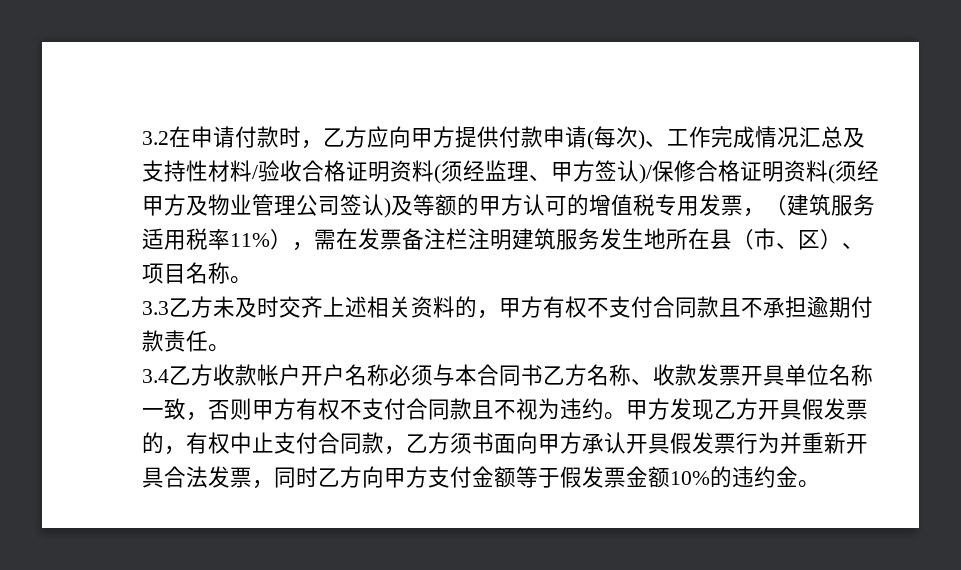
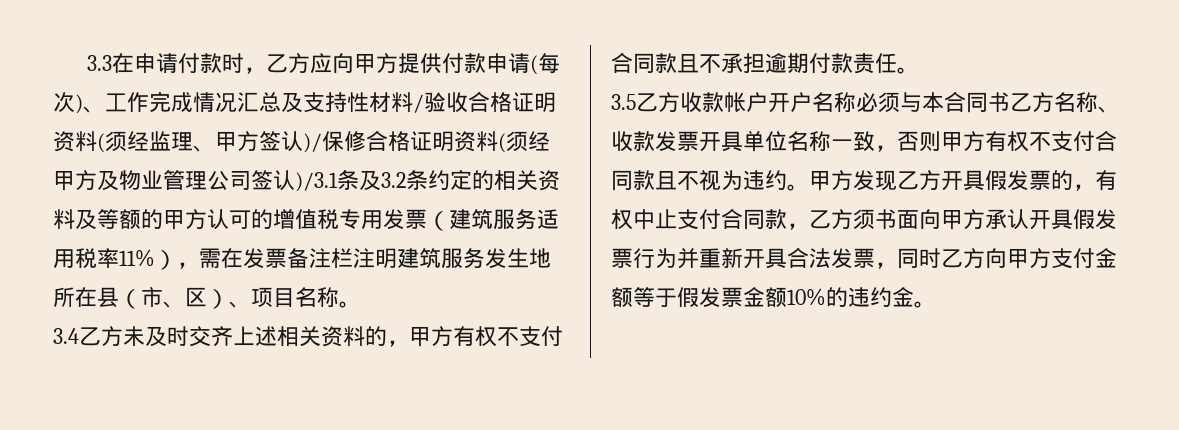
[142,131,169,145] 3.2 -> [87,55,113,71] 3.3
[384,198,391,218] ) -> [295,170,560,192] [53,209,75,230] )/3.1条及3.2条约定的相关资料
[743,208,765,217] ， -> (427, 219) none
[142,301,169,315] 3.3 -> [53,328,79,344] 3.4
[142,369,169,383] 3.4 -> [611,94,636,110] 3.5

